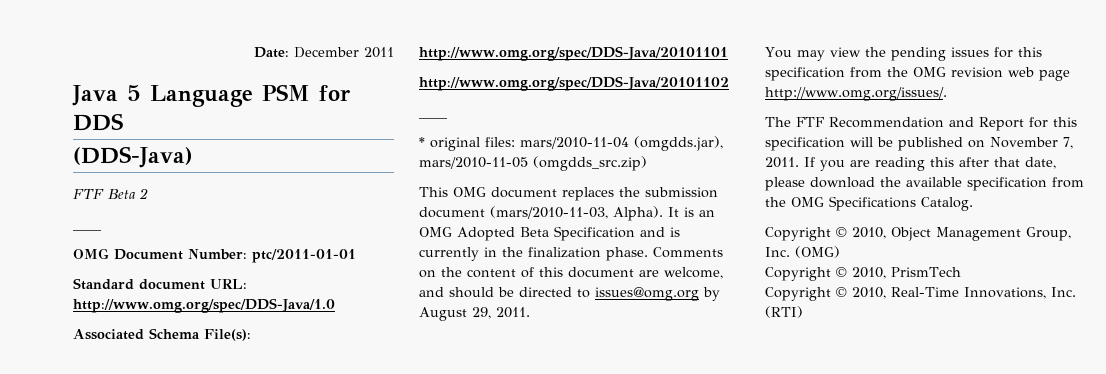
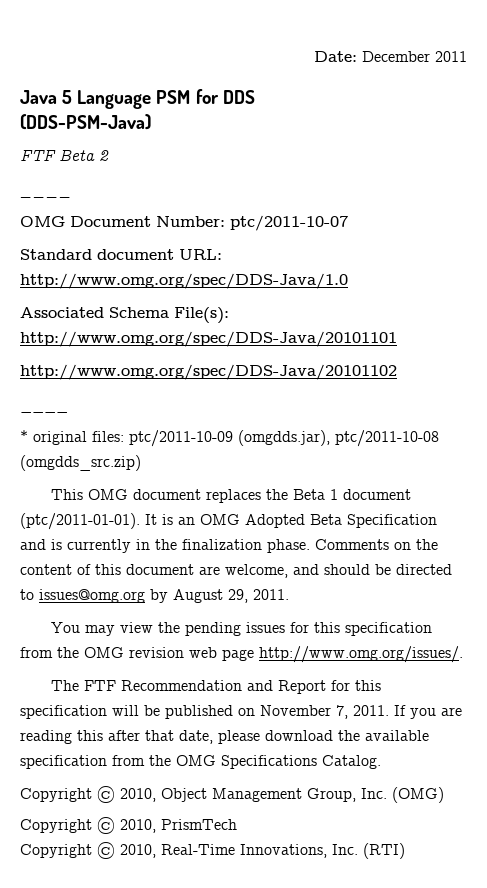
[73,146,193,168] (DDS-Java) -> [20,114,151,130] (DDS-PSM-Java)
[252,249,356,263] ptc/2011-01-01 -> [230,215,348,231] ptc/2011-10-07
[520,136,723,151] [419,157,528,169] mars/2010-11-04 (omgdds.jar), mars/2010-11-05 -> [129,430,439,447] ptc/2011-10-09 (omgdds.jar), ptc/2011-10-08
[645,187,718,198] [419,206,663,221] submission document (mars/2010-11-03, Alpha). -> [292,489,411,500] [20,513,140,530] Beta 1 document (ptc/2011-01-01).

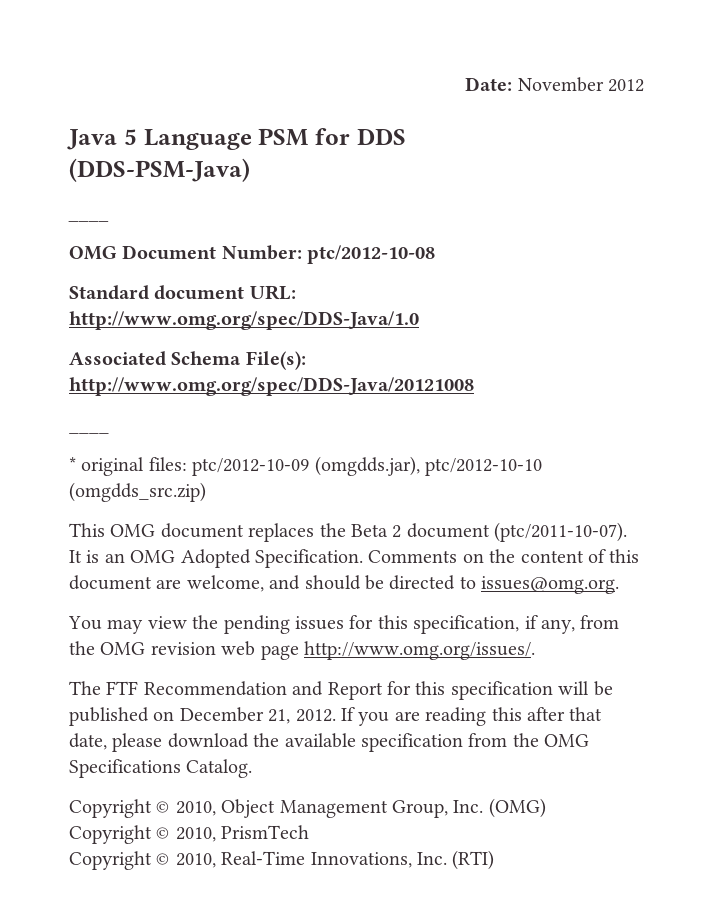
[362,51,467,62] December 2011 -> [517,77,644,92] November 2012
[20,149,109,161] // FTF Beta 2 -> (250, 170) none
[230,215,348,231] ptc/2011-10-07 -> [307,245,436,264] ptc/2012-10-08
[20,331,397,347] [20,364,397,380] http://www.omg.org/spec/DDS-Java/20101101 // http://www.omg.org/spec/DDS-Java/20101102 -> [69,377,474,396] http://www.omg.org/spec/DDS-Java/20121008
[129,430,439,447] ptc/2011-10-09 (omgdds.jar), ptc/2011-10-08 -> [192,456,542,476] ptc/2012-10-09 (omgdds.jar), ptc/2012-10-10
[329,489,411,500] [20,513,140,530] 1 document (ptc/2011-01-01). -> [392,522,628,542] 2 document (ptc/2011-10-07).
[310,514,437,528] [20,539,310,553] Beta Specification and is currently in the finalization phase. -> [255,549,363,568] Specification.
[39,589,289,603] issues@omg.org by August 29, 2011. -> [481,576,620,594] issues@omg.org.
[344,622,432,636] specification -> [413,615,575,634] specification, if any,
[260,705,389,719] November 7, 2011. -> [179,707,336,724] December 21, 2012.

